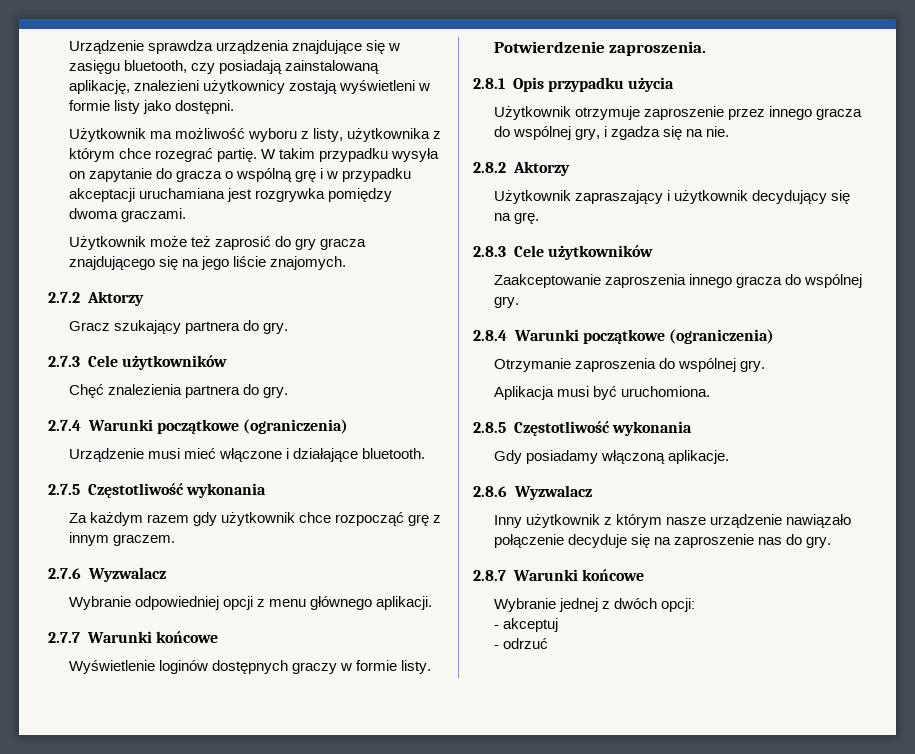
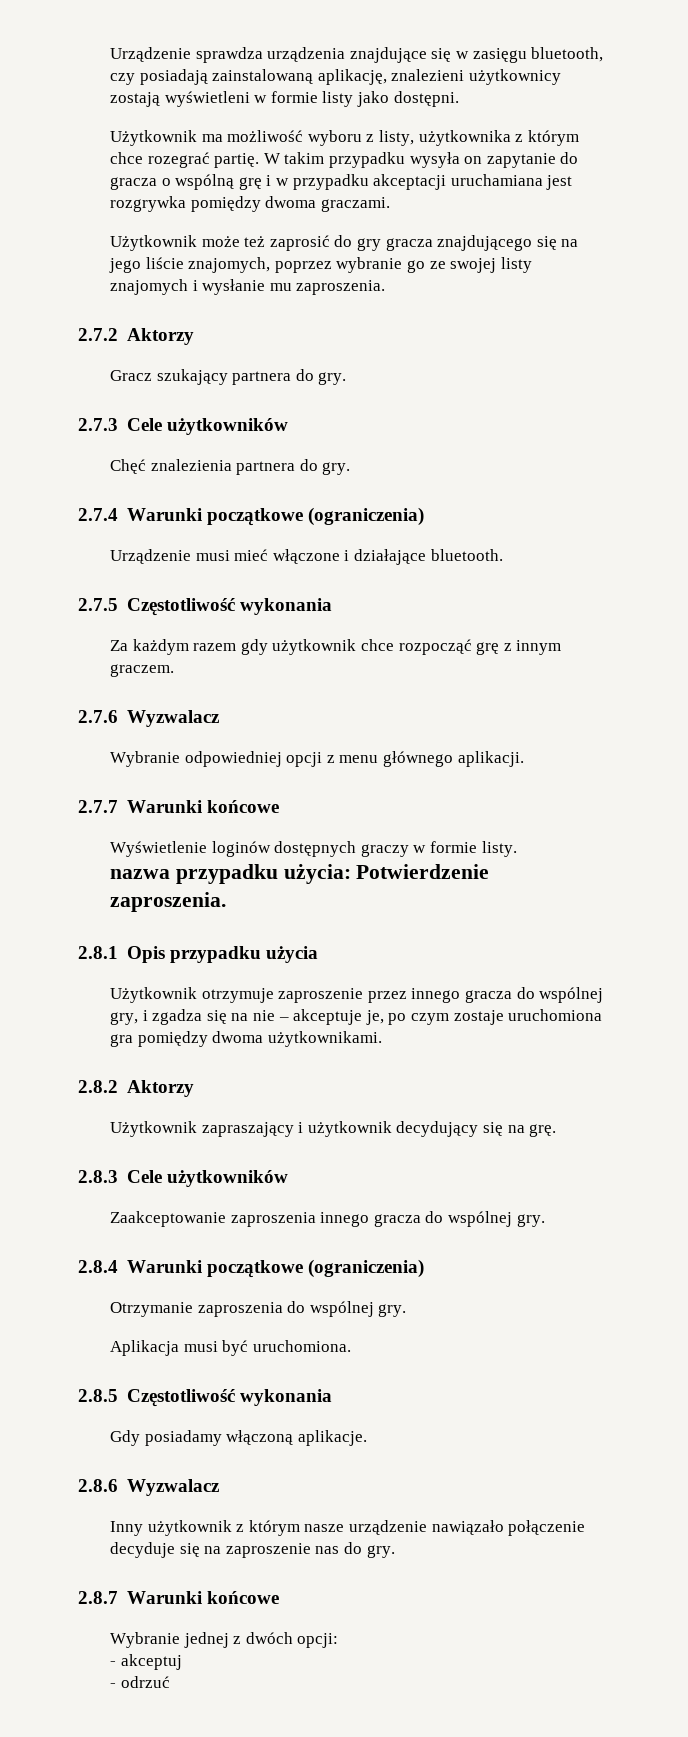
[269,256,346,270] znajomych. -> [188,257,532,273] [110,279,386,295] znajomych, poprzez wybranie go ze swojej listy znajomych i wysłanie mu zaproszenia.
(431, 667) none -> [110,864,351,884] nazwa przypadku użycia:
[705,126,729,137] nie. -> [252,1009,603,1025] [110,1031,382,1047] nie – akceptuje je, po czym zostaje uruchomiona gra pomiędzy dwoma użytkownikami.

